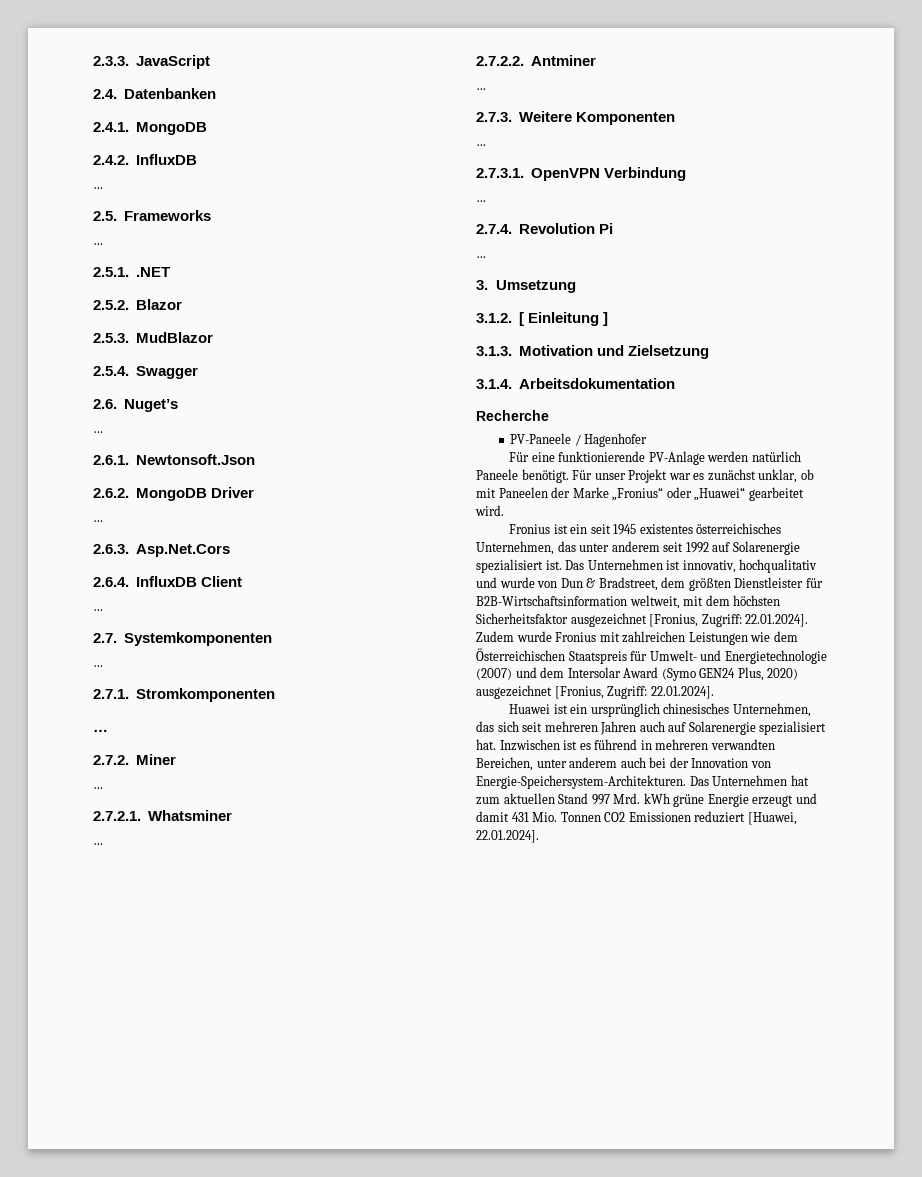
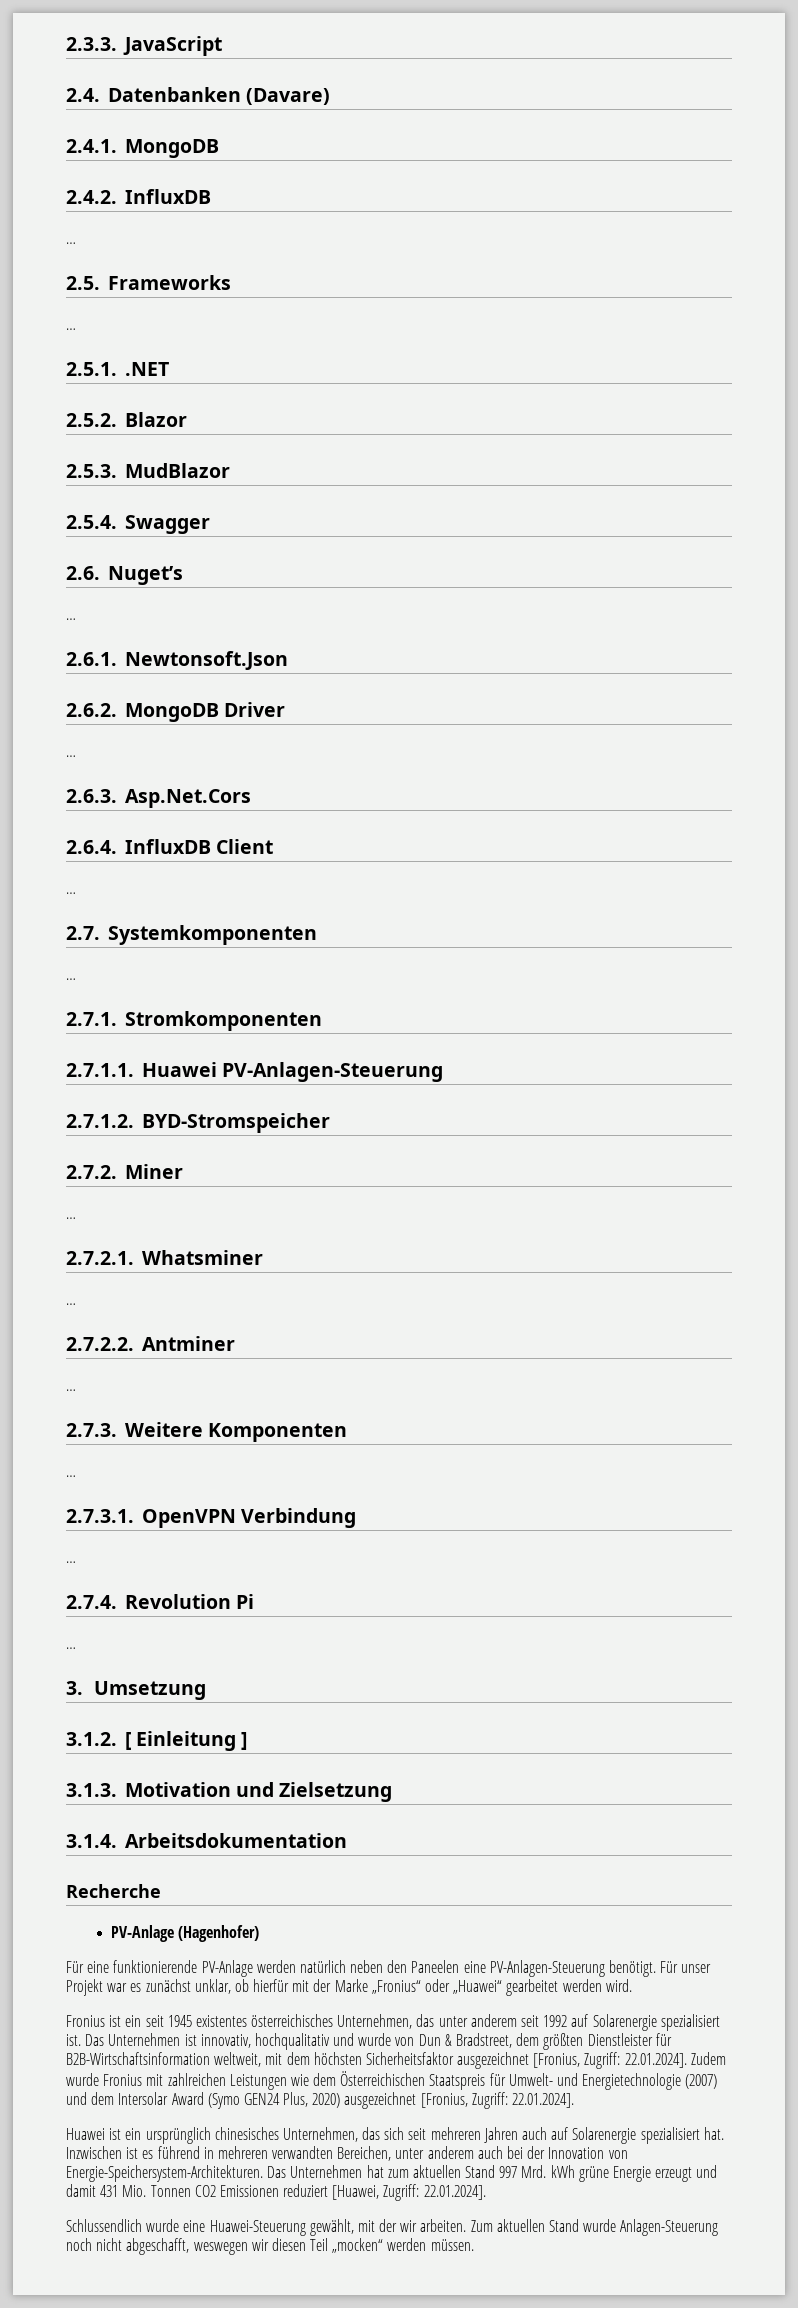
(216, 93) none -> [246,88,331,105] (Davare)
[93,729,108,732] … -> [66,1062,444,1082] [66,1113,330,1133] 2.7.1.1. Huawei PV-Anlagen-Steuerung // 2.7.1.2. BYD-Stromspeicher
[510,433,648,447] PV-Paneele / Hagenhofer -> [110,1925,260,1942] PV-Anlage (Hagenhofer)
[476,469,518,480] Paneele -> [350,1960,605,1977] neben den Paneelen eine PV-Anlagen-Steuerung
[476,487,548,498] mit Paneelen -> [253,1979,310,1992] hierfür mit
(804, 494) none -> [562,1979,602,1992] werden
[476,830,539,843] 22.01.2024]. -> [383,2184,486,2201] [66,2219,719,2236] [66,2238,474,2255] Zugriff: 22.01.2024]. // Schlussendlich wurde eine Huawei-Steuerung gewählt, mit der wir arbeiten. Zum aktuellen Stand wurde Anlagen-Steuerung noch nicht abgeschafft, weswegen wir diesen Teil „mocken“ werden müssen.

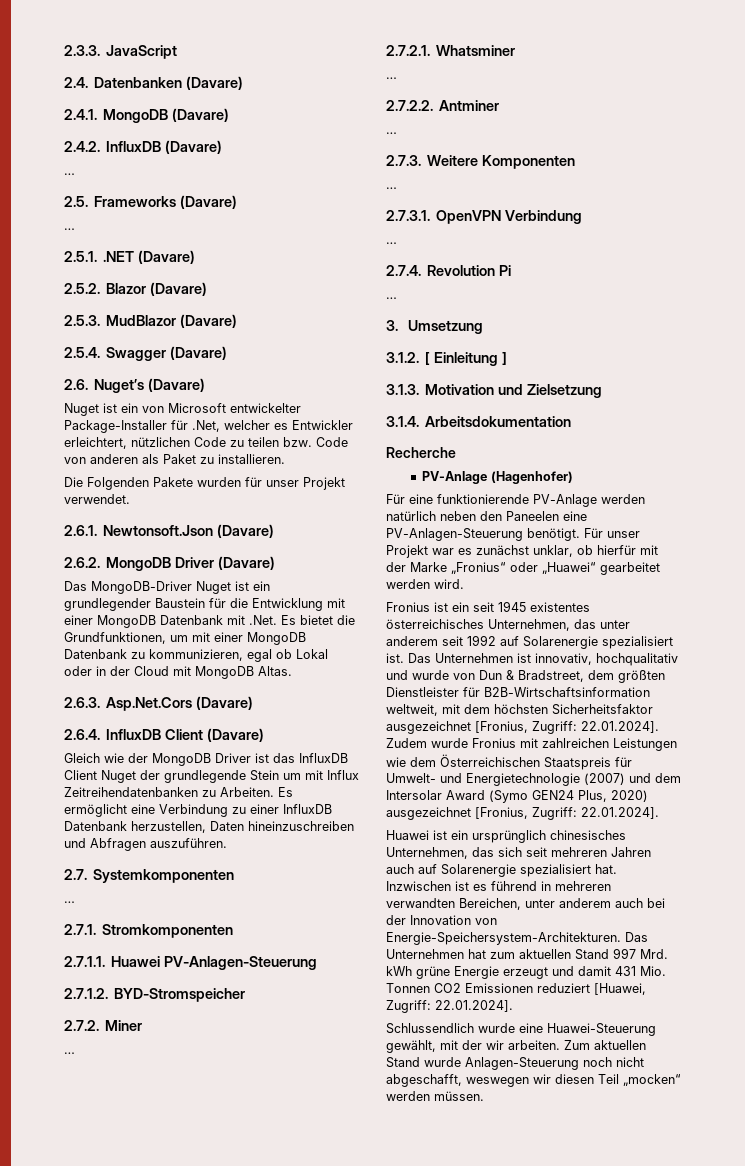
(219, 148) none -> [172,108,230,122] (Davare)
(211, 196) none -> [165,140,223,154] (Davare)
(231, 282) none -> [180,195,238,209] (Davare)
(169, 369) none -> [138,250,196,264] (Davare)
(187, 419) none -> [150,282,208,296] (Davare)
(230, 470) none -> [180,314,238,328] (Davare)
(210, 524) none -> [170,346,228,360] (Davare)
[66,618,76,620] // … -> [148,378,206,392] [64,403,301,416] [64,420,353,433] [64,437,348,449] [64,454,285,464] [64,477,345,490] [64,494,130,504] (Davare) // Nuget ist ein von Microsoft entwickelter Package-Installer für .Net, welcher es Entwickler erleichtert, nützlichen Code zu teilen bzw. Code von anderen als Paket zu installieren. // Die Folgenden Pakete wurden für unser Projekt verwendet.
(288, 660) none -> [217,524,275,538] (Davare)
[66,755,76,757] // … -> [218,556,276,570] [64,581,270,594] [64,598,345,611] [64,615,355,628] [64,632,306,645] [64,649,328,662] [64,666,292,679] (Davare) // Das MongoDB-Driver Nuget ist ein grundlegender Baustein für die Entwicklung mit einer MongoDB Datenbank mit .Net. Es bietet die Grundfunktionen, um mit einer MongoDB Datenbank zu kommunizieren, egal ob Lokal oder in der Cloud mit MongoDB Altas.
(251, 798) none -> [196,696,254,710] (Davare)
[66,892,76,894] // … -> [207,728,265,742] [64,753,348,766] [64,770,359,783] [64,787,293,797] [64,804,332,817] [64,821,354,833] [64,838,227,851] (Davare) // Gleich wie der MongoDB Driver ist das InfluxDB Client Nuget der grundlegende Stein um mit Influx Zeitreihendatenbanken zu Arbeiten. Es ermöglicht eine Verbindung zu einer InfluxDB Datenbank herzustellen, Daten hineinzuschreiben und Abfragen auszuführen.

